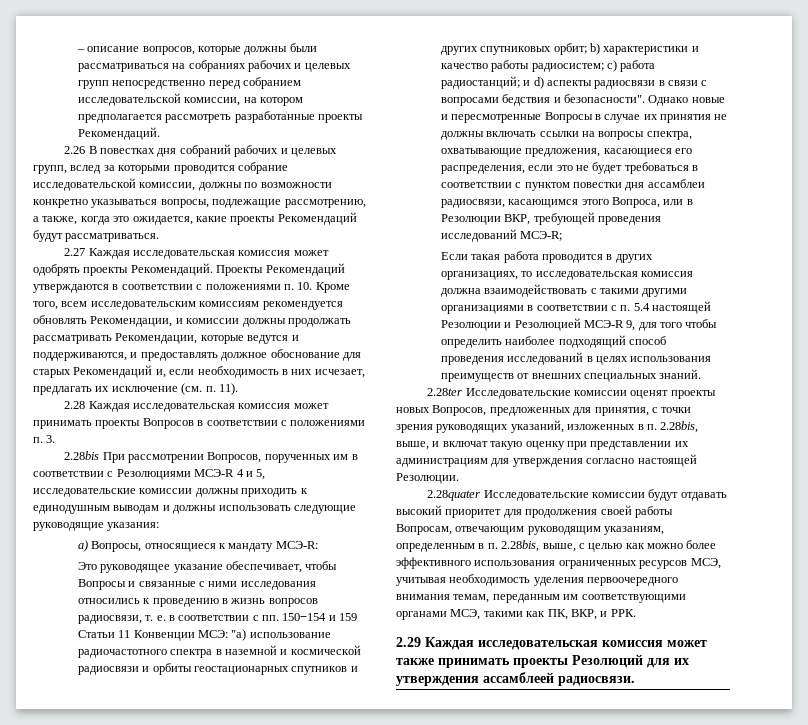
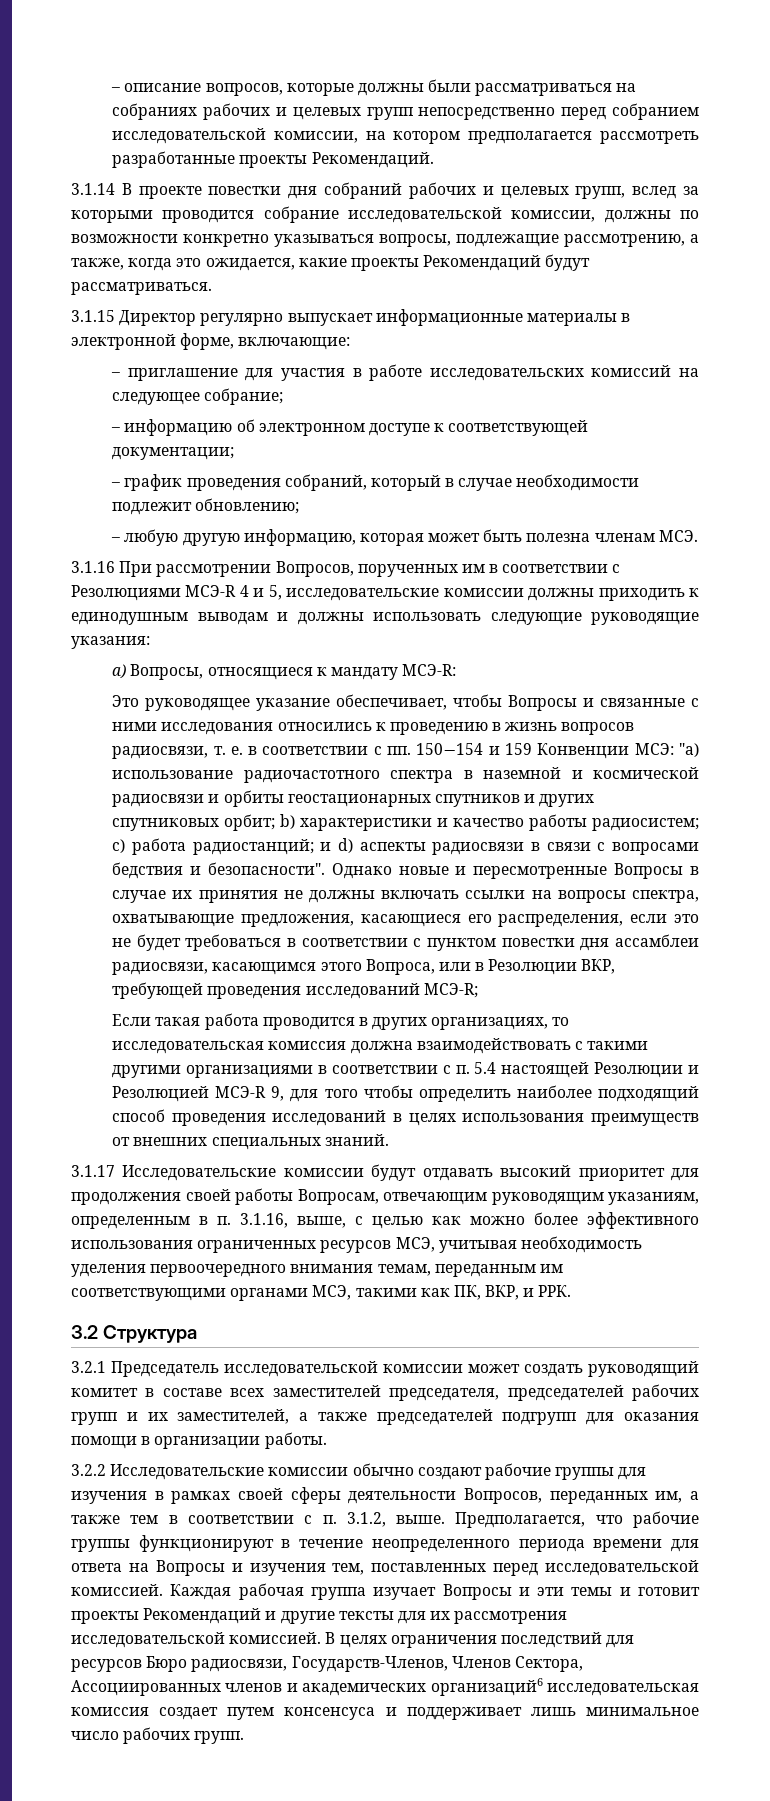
[64,146,156,154] 2.26 В повестках -> [71,183,282,199] 3.1.14 В проекте повестки
[64,248,329,259] [33,263,345,276] [33,282,350,293] [33,301,343,310] [33,315,351,327] [33,333,299,344] [33,349,361,361] [33,365,365,378] [33,383,238,395] [64,401,329,412] [33,418,366,429] [33,435,56,443] [64,451,100,460] 2.27 Каждая исследовательская комиссия может одобрять проекты Рекомендаций. Проекты Рекомендаций утверждаются в соответствии с положениями п. 10. Кроме того, всем исследовательским комиссиям рекомендуется обновлять Рекомендации, и комиссии должны продолжать рассматривать Рекомендации, которые ведутся и поддерживаются, и предоставлять должное обоснование для старых Рекомендаций и, если необходимость в них исчезает, предлагать их исключение (см. п. 11). // 2.28 Каждая исследовательская комиссия может принимать проекты Вопросов в соответствии с положениями п. 3. // 2.28bis -> [71,309,631,326] [71,333,351,350] [111,364,699,381] [112,388,284,405] [111,419,589,436] [112,447,235,460] [111,474,640,491] [112,498,300,515] [111,529,698,546] [71,561,115,573] 3.1.15 Директор регулярно выпускает информационные материалы в электронной форме, включающие: // – приглашение для участия в работе исследовательских комиссий на следующее собрание; // – информацию об электронном доступе к соответствующей документации; // – график проведения собраний, который в случае необходимости подлежит обновлению; // – любую другую информацию, которая может быть полезна членам МСЭ. // 3.1.16
[77,630,131,638] Статьи 11 -> (533, 749) none
[427,388,716,399] [396,405,692,416] [396,420,699,433] [396,441,689,450] [396,454,697,467] [396,473,459,484] [427,490,481,501] 2.28ter Исследовательские комиссии оценят проекты новых Вопросов, предложенных для принятия, с точки зрения руководящих указаний, изложенных в п. 2.28bis, выше, и включат такую оценку при представлении их администрациям для утверждения согласно настоящей Резолюции. // 2.28quater -> [71,1165,115,1177] 3.1.17
[501,540,540,552] 2.28bis, -> [240,1213,288,1228] 3.1.16,
[396,637,707,650] [396,654,689,668] [396,672,635,686] 2.29 Каждая исследовательская комиссия может также принимать проекты Резолюций для их утверждения ассамблеей радиосвязи. -> [71,1325,198,1343] [71,1361,699,1377] [71,1384,700,1401] [71,1409,700,1425] [71,1432,327,1449] [71,1463,647,1480] [71,1487,699,1504] [71,1511,699,1528] [71,1535,699,1552] [71,1560,699,1576] [71,1583,700,1600] [71,1608,568,1624] [71,1632,635,1648] [71,1656,583,1672] [71,1678,700,1696] [71,1707,700,1720] [71,1727,245,1744] 3.2 Структура // 3.2.1 Председатель исследовательской комиссии может создать руководящий комитет в составе всех заместителей председателя, председателей рабочих групп и их заместителей, а также председателей подгрупп для оказания помощи в организации работы. // 3.2.2 Исследовательские комиссии обычно создают рабочие группы для изучения в рамках своей сферы деятельности Вопросов, переданных им, а также тем в соответствии с п. 3.1.2, выше. Предполагается, что рабочие группы функционируют в течение неопределенного периода времени для ответа на Вопросы и изучения тем, поставленных перед исследовательской комиссией. Каждая рабочая группа изучает Вопросы и эти темы и готовит проекты Рекомендаций и другие тексты для их рассмотрения исследовательской комиссией. В целях ограничения последствий для ресурсов Бюро радиосвязи, Государств-Членов, Членов Сектора, Ассоциированных членов и академических организаций6 исследовательская комиссия создает путем консенсуса и поддерживает лишь минимальное число рабочих групп.

